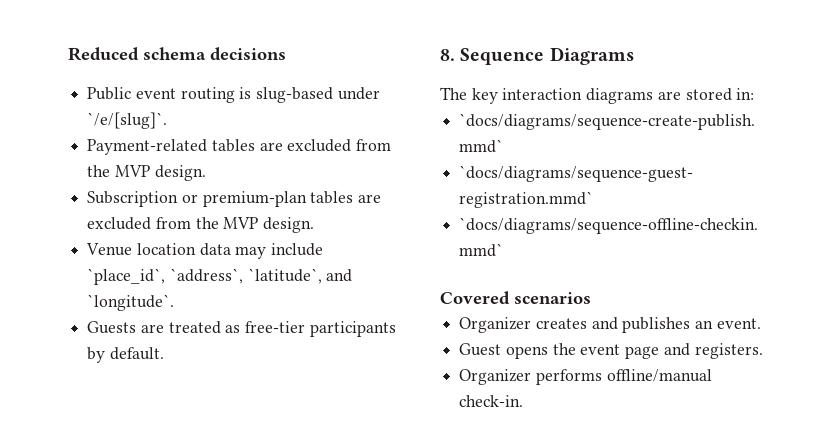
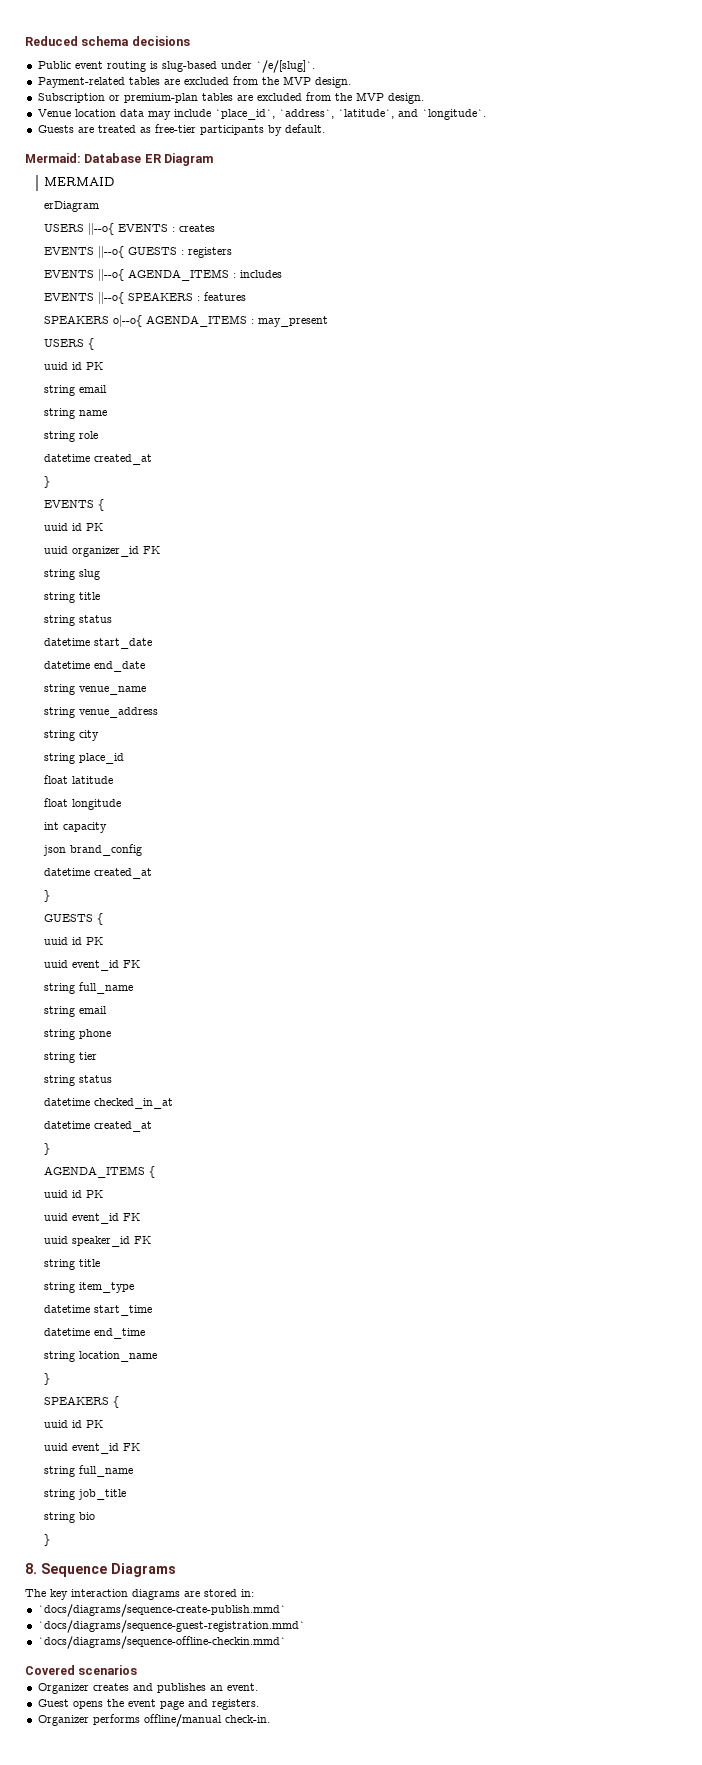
(164, 353) none -> [25,153,214,166] [43,177,114,186] [43,201,99,212] [43,223,215,235] [43,246,232,258] [43,269,282,281] [43,292,246,304] [43,315,328,327] [43,338,94,350] [43,362,103,370] [43,385,107,396] [43,408,107,419] [43,431,98,442] [43,454,152,465] [43,476,50,488] [43,499,104,511] [43,523,103,531] [43,546,160,557] [43,569,100,580] [43,592,100,603] [43,615,112,626] [43,638,152,649] [43,661,145,672] [43,684,146,695] [43,707,158,718] [43,730,99,741] [43,753,124,764] [43,775,113,784] [43,798,121,810] [43,822,107,833] [42,844,142,856] [43,868,152,879] [43,890,50,902] [43,913,103,925] [43,937,103,945] [43,960,140,971] [43,982,133,994] [43,1006,107,1017] [43,1029,111,1040] [43,1052,97,1063] [43,1075,112,1086] [43,1098,173,1109] [43,1121,152,1132] [43,1143,50,1155] [43,1166,155,1178] [43,1190,103,1198] [43,1213,140,1224] [43,1236,151,1247] [43,1259,100,1270] [43,1282,134,1293] [43,1305,152,1316] [43,1328,145,1339] [43,1351,157,1362] [43,1373,50,1385] [43,1396,119,1408] [43,1420,103,1428] [43,1443,140,1454] [43,1465,133,1477] [43,1489,126,1500] [43,1512,95,1523] [43,1534,50,1546] // Mermaid: Database ER Diagram // MERMAID // erDiagram // USERS ||--o{ EVENTS : creates // EVENTS ||--o{ GUESTS : registers // EVENTS ||--o{ AGENDA_ITEMS : includes // EVENTS ||--o{ SPEAKERS : features // SPEAKERS o|--o{ AGENDA_ITEMS : may_present // USERS { // uuid id PK // string email // string name // string role // datetime created_at // } // EVENTS { // uuid id PK // uuid organizer_id FK // string slug // string title // string status // datetime start_date // datetime end_date // string venue_name // string venue_address // string city // string place_id // float latitude // float longitude // int capacity // json brand_config // datetime created_at // } // GUESTS { // uuid id PK // uuid event_id FK // string full_name // string email // string phone // string tier // string status // datetime checked_in_at // datetime created_at // } // AGENDA_ITEMS { // uuid id PK // uuid event_id FK // uuid speaker_id FK // string title // string item_type // datetime start_time // datetime end_time // string location_name // } // SPEAKERS { // uuid id PK // uuid event_id FK // string full_name // string job_title // string bio // }

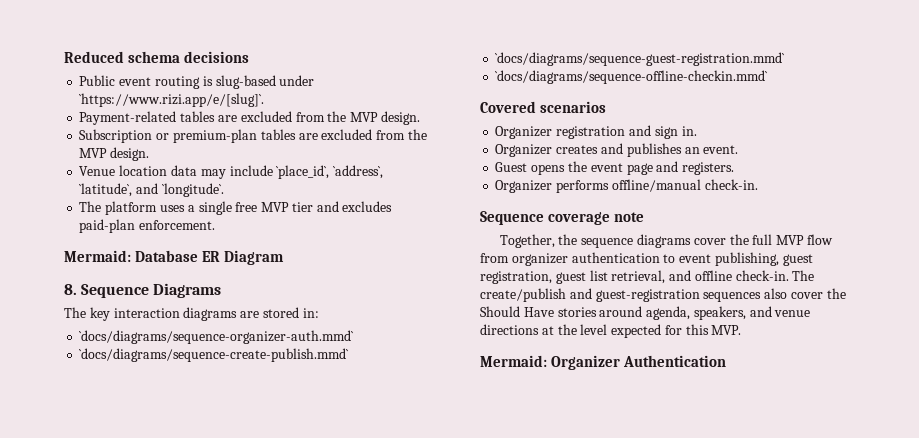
[255,60,315,73] `/e/[slug]`. -> [79,93,265,107] `https://www.rizi.app/e/[slug]`.
[37,124,325,136] [25,153,214,166] [43,177,114,186] [43,201,99,212] [43,223,215,235] [43,246,232,258] [43,269,282,281] [43,292,246,304] [43,315,328,327] [43,338,94,350] [43,362,103,370] [43,385,107,396] [43,408,107,419] [43,431,98,442] [43,454,152,465] [43,476,50,488] [43,499,104,511] [43,523,103,531] [43,546,160,557] [43,569,100,580] [43,592,100,603] [43,615,112,626] [43,638,152,649] [43,661,145,672] [43,684,146,695] [43,707,158,718] [43,730,99,741] [43,753,124,764] [43,775,113,784] [43,798,121,810] [43,822,107,833] [42,844,142,856] [43,868,152,879] [43,890,50,902] [43,913,103,925] [43,937,103,945] [43,960,140,971] [43,982,133,994] [43,1006,107,1017] [43,1029,111,1040] [43,1052,97,1063] [43,1075,112,1086] [43,1098,173,1109] [43,1121,152,1132] [43,1143,50,1155] [43,1166,155,1178] [43,1190,103,1198] [43,1213,140,1224] [43,1236,151,1247] [43,1259,100,1270] [43,1282,134,1293] [43,1305,152,1316] [43,1328,145,1339] [43,1351,157,1362] [43,1373,50,1385] [43,1396,119,1408] [43,1420,103,1428] [43,1443,140,1454] [43,1465,133,1477] [43,1489,126,1500] [43,1512,95,1523] [43,1534,50,1546] Guests are treated as free-tier participants by default. // Mermaid: Database ER Diagram // MERMAID // erDiagram // USERS ||--o{ EVENTS : creates // EVENTS ||--o{ GUESTS : registers // EVENTS ||--o{ AGENDA_ITEMS : includes // EVENTS ||--o{ SPEAKERS : features // SPEAKERS o|--o{ AGENDA_ITEMS : may_present // USERS { // uuid id PK // string email // string name // string role // datetime created_at // } // EVENTS { // uuid id PK // uuid organizer_id FK // string slug // string title // string status // datetime start_date // datetime end_date // string venue_name // string venue_address // string city // string place_id // float latitude // float longitude // int capacity // json brand_config // datetime created_at // } // GUESTS { // uuid id PK // uuid event_id FK // string full_name // string email // string phone // string tier // string status // datetime checked_in_at // datetime created_at // } // AGENDA_ITEMS { // uuid id PK // uuid event_id FK // uuid speaker_id FK // string title // string item_type // datetime start_time // datetime end_time // string location_name // } // SPEAKERS { // uuid id PK // uuid event_id FK // string full_name // string job_title // string bio // } -> [79,201,393,215] [79,219,216,233] [64,250,284,265] The platform uses a single free MVP tier and excludes paid-plan enforcement. // Mermaid: Database ER Diagram
(254, 1593) none -> [79,330,355,344] // `docs/diagrams/sequence-organizer-auth.mmd`
(138, 1670) none -> [495,125,697,139] // Organizer registration and sign in.
(270, 1719) none -> [480,211,644,225] [499,234,833,248] [480,252,813,266] [480,270,815,284] [480,288,846,302] [480,306,811,320] [480,324,742,338] [480,355,726,370] // Sequence coverage note // Together, the sequence diagrams cover the full MVP flow from organizer authentication to event publishing, guest registration, guest list retrieval, and offline check-in. The create/publish and guest-registration sequences also cover the Should Have stories around agenda, speakers, and venue directions at the level expected for this MVP. // Mermaid: Organizer Authentication

